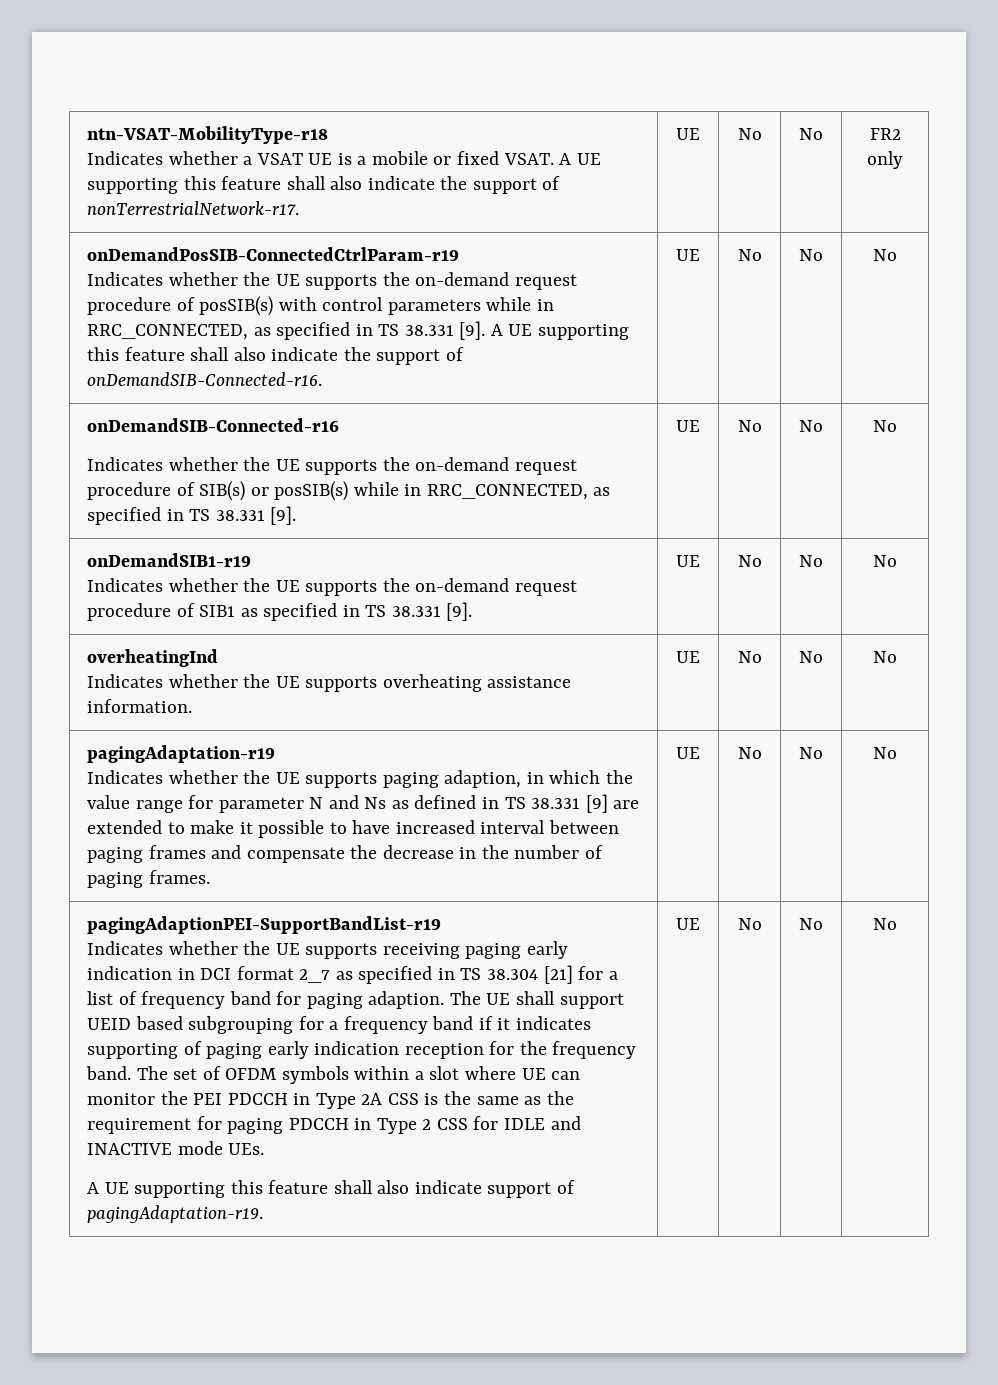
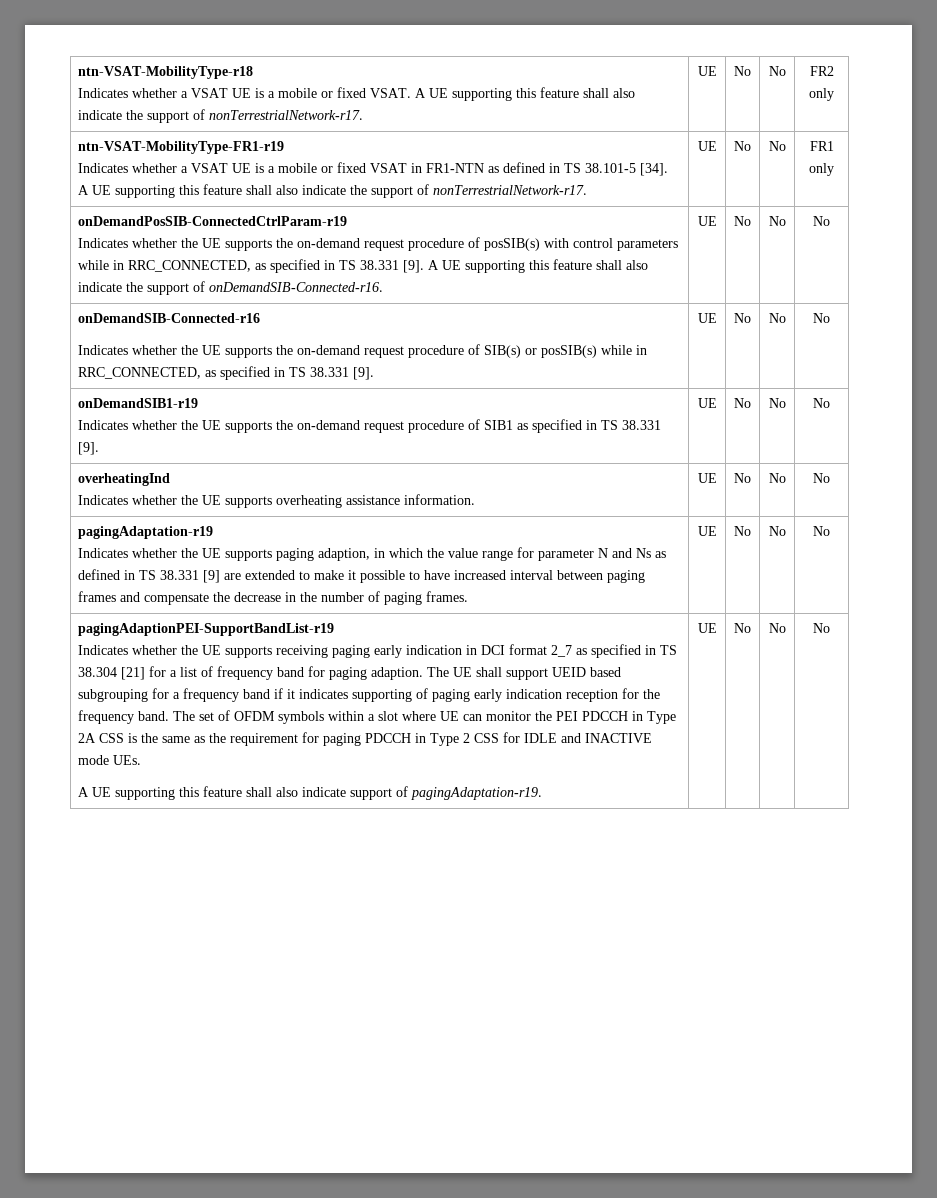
(903, 160) none -> [78,141,285,154] [78,162,669,176] [78,184,588,198] [697,141,717,151] [734,141,751,151] [768,141,786,151] [809,141,834,151] [809,163,834,176] // ntn-VSAT-MobilityType-FR1-r19 // Indicates whether a VSAT UE is a mobile or fixed VSAT in FR1-NTN as defined in TS 38.101-5 [34]. A UE supporting this feature shall also indicate the support of nonTerrestrialNetwork-r17. | UE | No | No | FR1 only

